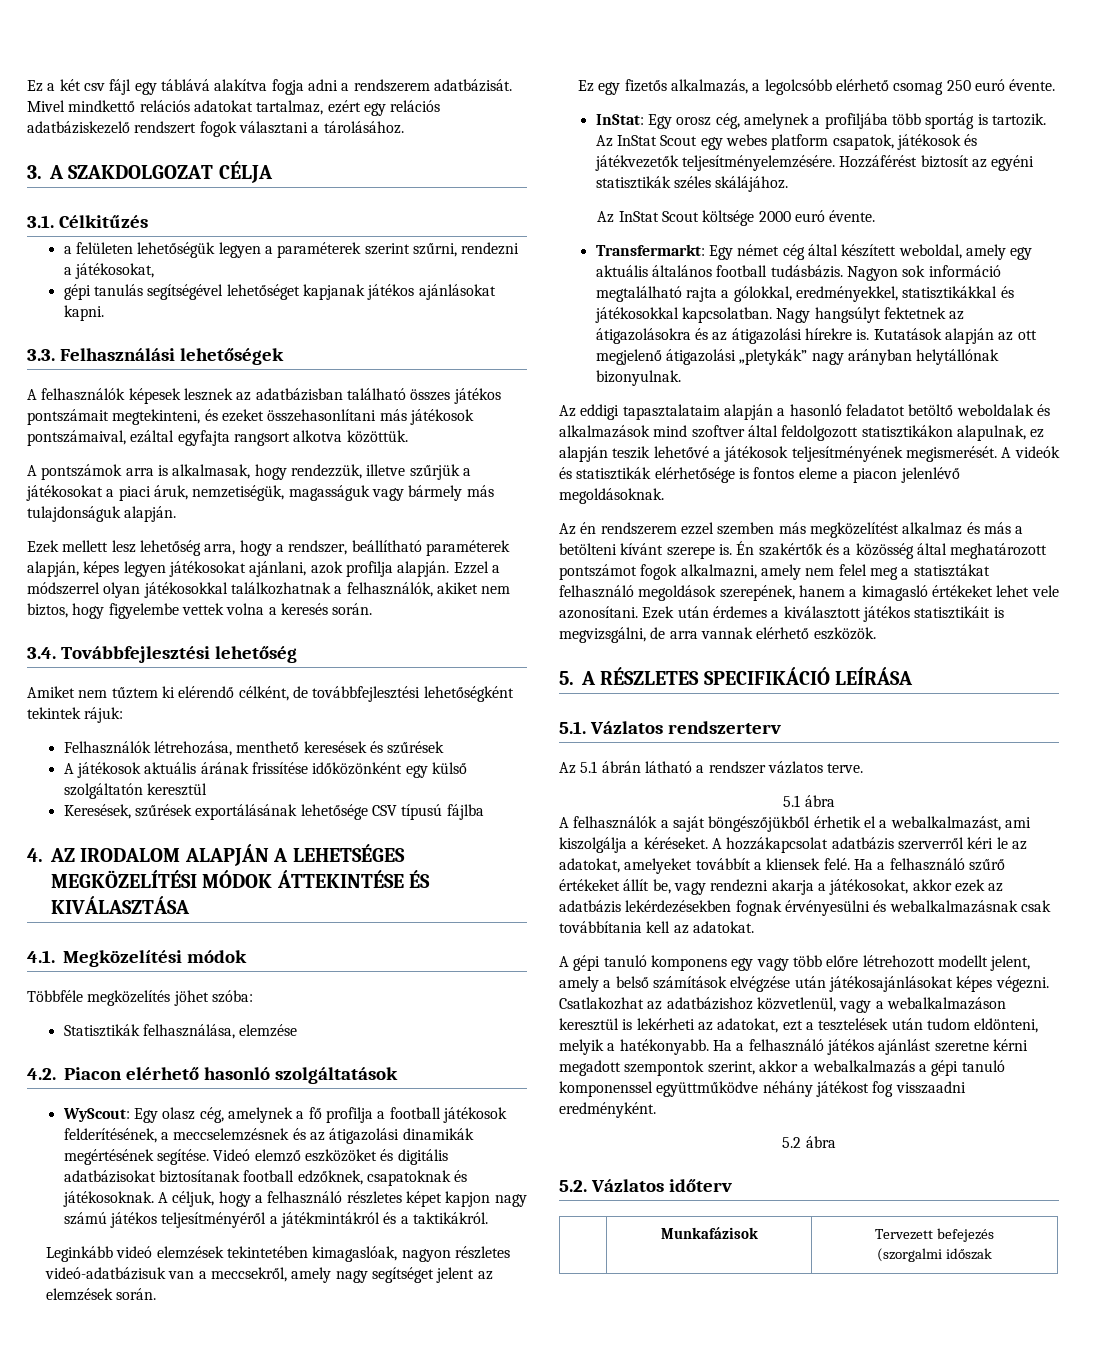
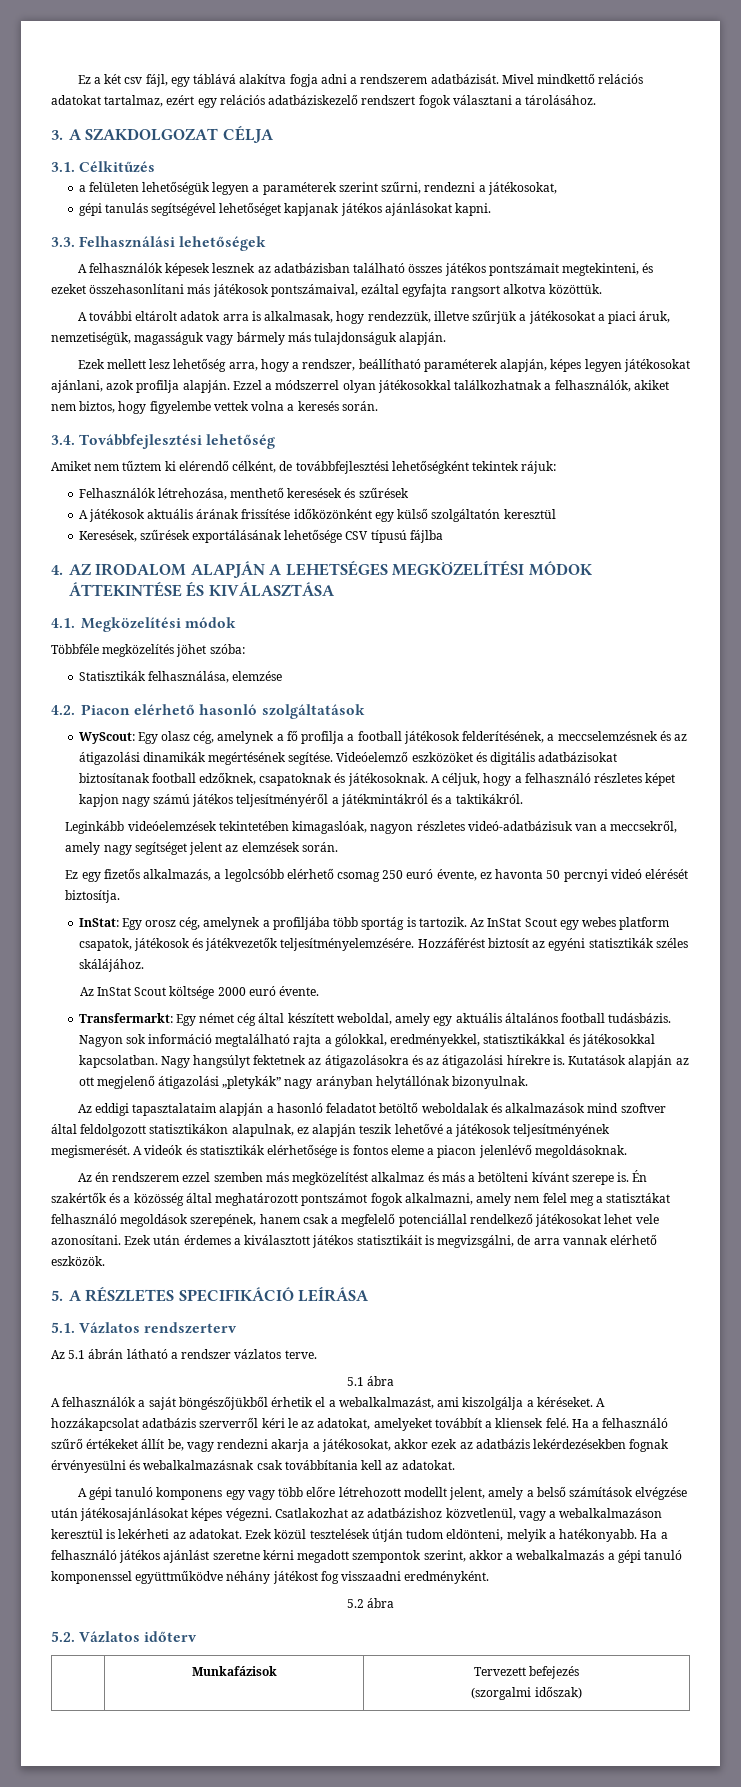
[109,79,132,95] fájl -> [145,74,168,87] fájl,
[41,464,123,480] pontszámok -> [88,311,221,321] további eltárolt adatok
[213,1149,301,1162] Videó elemző -> [336,751,409,762] Videóelemző
[116,1246,224,1259] videó elemzések -> [127,821,217,831] videóelemzések
[1009,79,1056,91] évente. -> [436,869,689,882] [65,890,121,903] évente, ez havonta 50 percnyi videó elérését biztosítja.
[849,585,993,601] a kimagasló értékeket -> [302,1213,602,1227] csak a megfelelő potenciállal rendelkező játékosokat
[717,1018,923,1033] adatokat, ezt a tesztelések után -> [188,1529,403,1542] adatokat. Ezek közül tesztelések útján
[945,1248,992,1260] időszak -> [534,1686,582,1699] időszak)

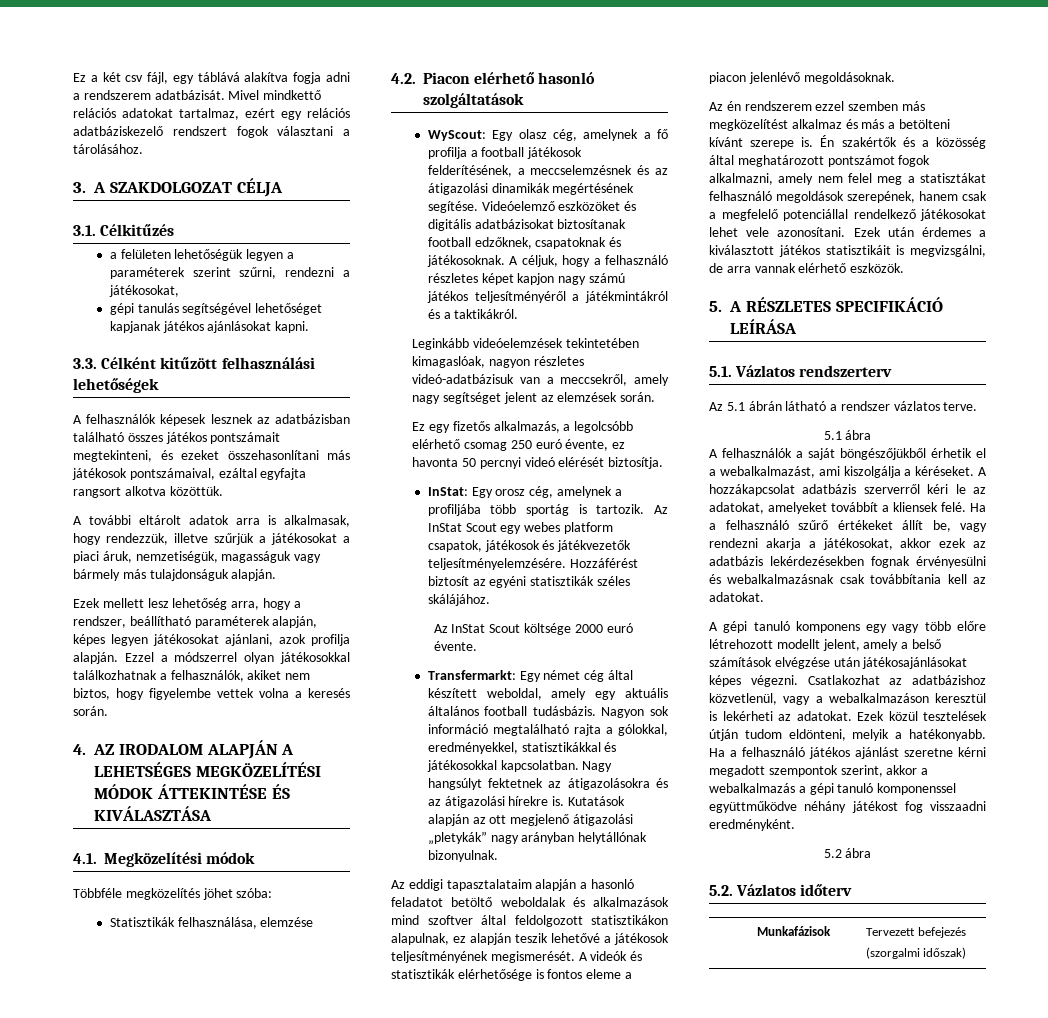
[79,236,176,248] Felhasználási -> [101,357,315,369] Célként kitűzött felhasználási
[51,434,276,449] [51,460,557,474] [78,487,409,500] [78,508,556,522] [78,529,443,543] // 3.4. Továbbfejlesztési lehetőség // Amiket nem tűztem ki elérendő célként, de továbbfejlesztési lehetőségként tekintek rájuk: // Felhasználók létrehozása, menthető keresések és szűrések // A játékosok aktuális árának frissítése időközönként egy külső szolgáltatón keresztül // Keresések, szűrések exportálásának lehetősége CSV típusú fájlba -> (108, 711) none

